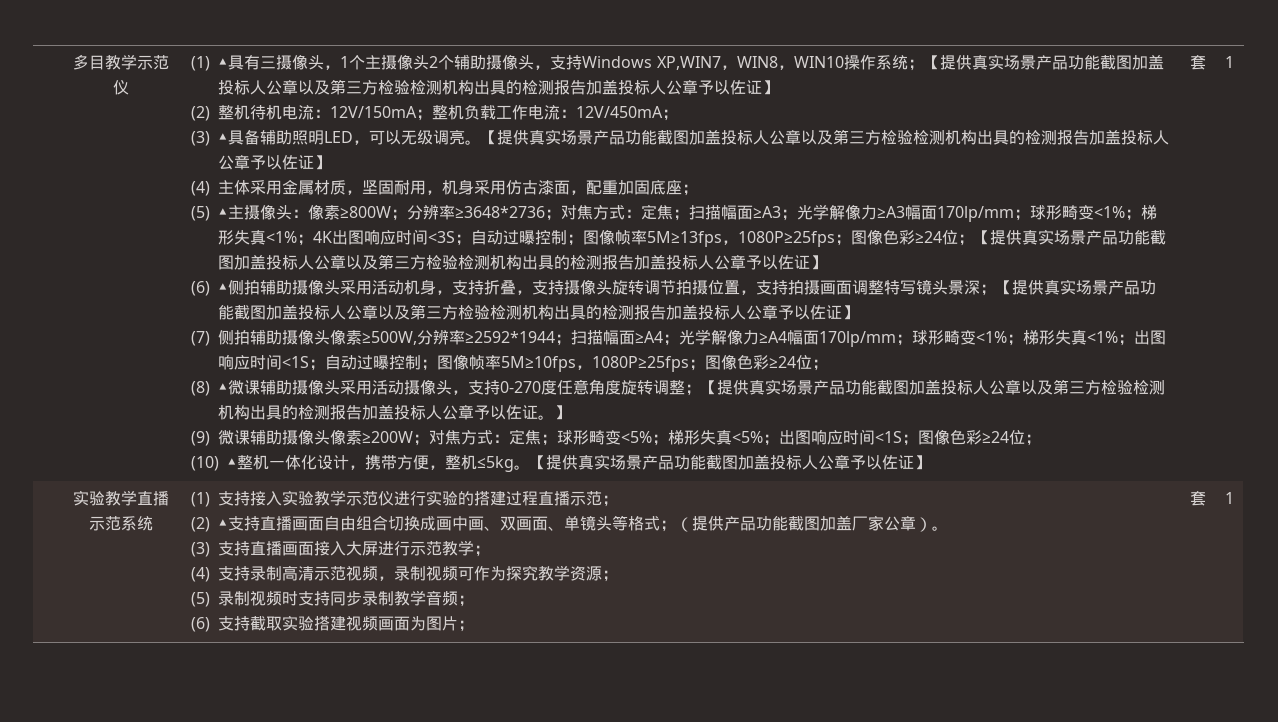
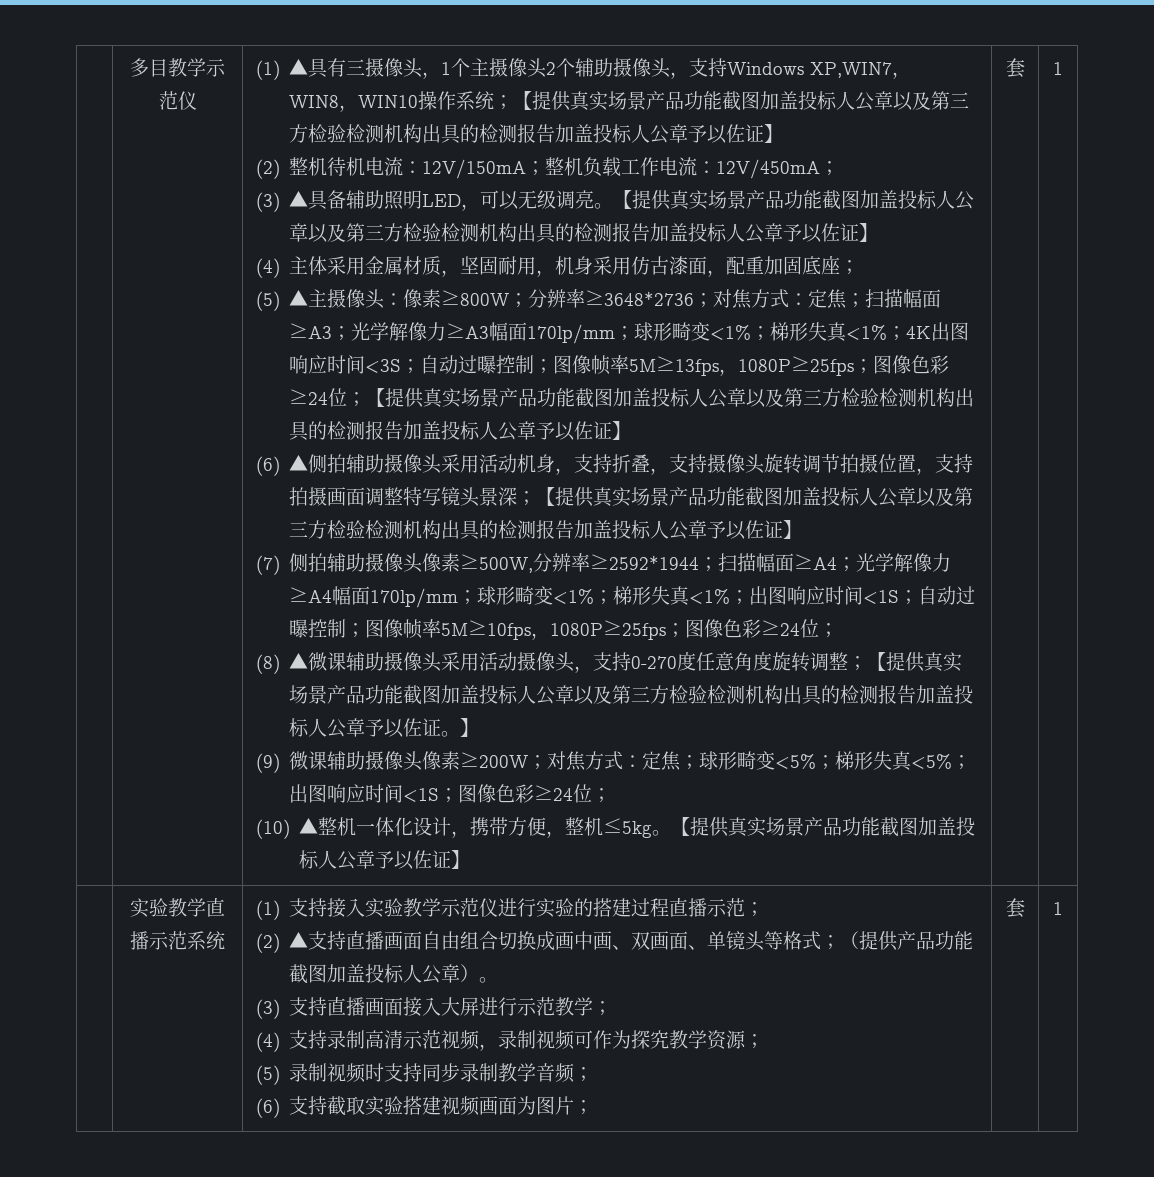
[852,515,885,531] 厂家 -> [365,964,423,983] 投标人

